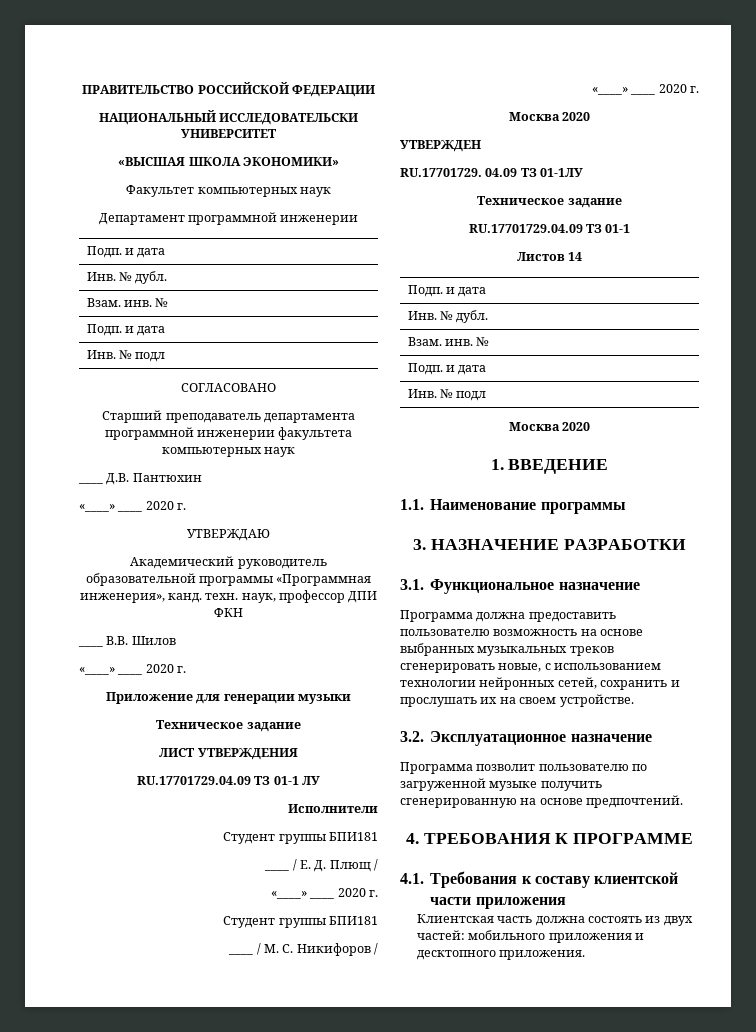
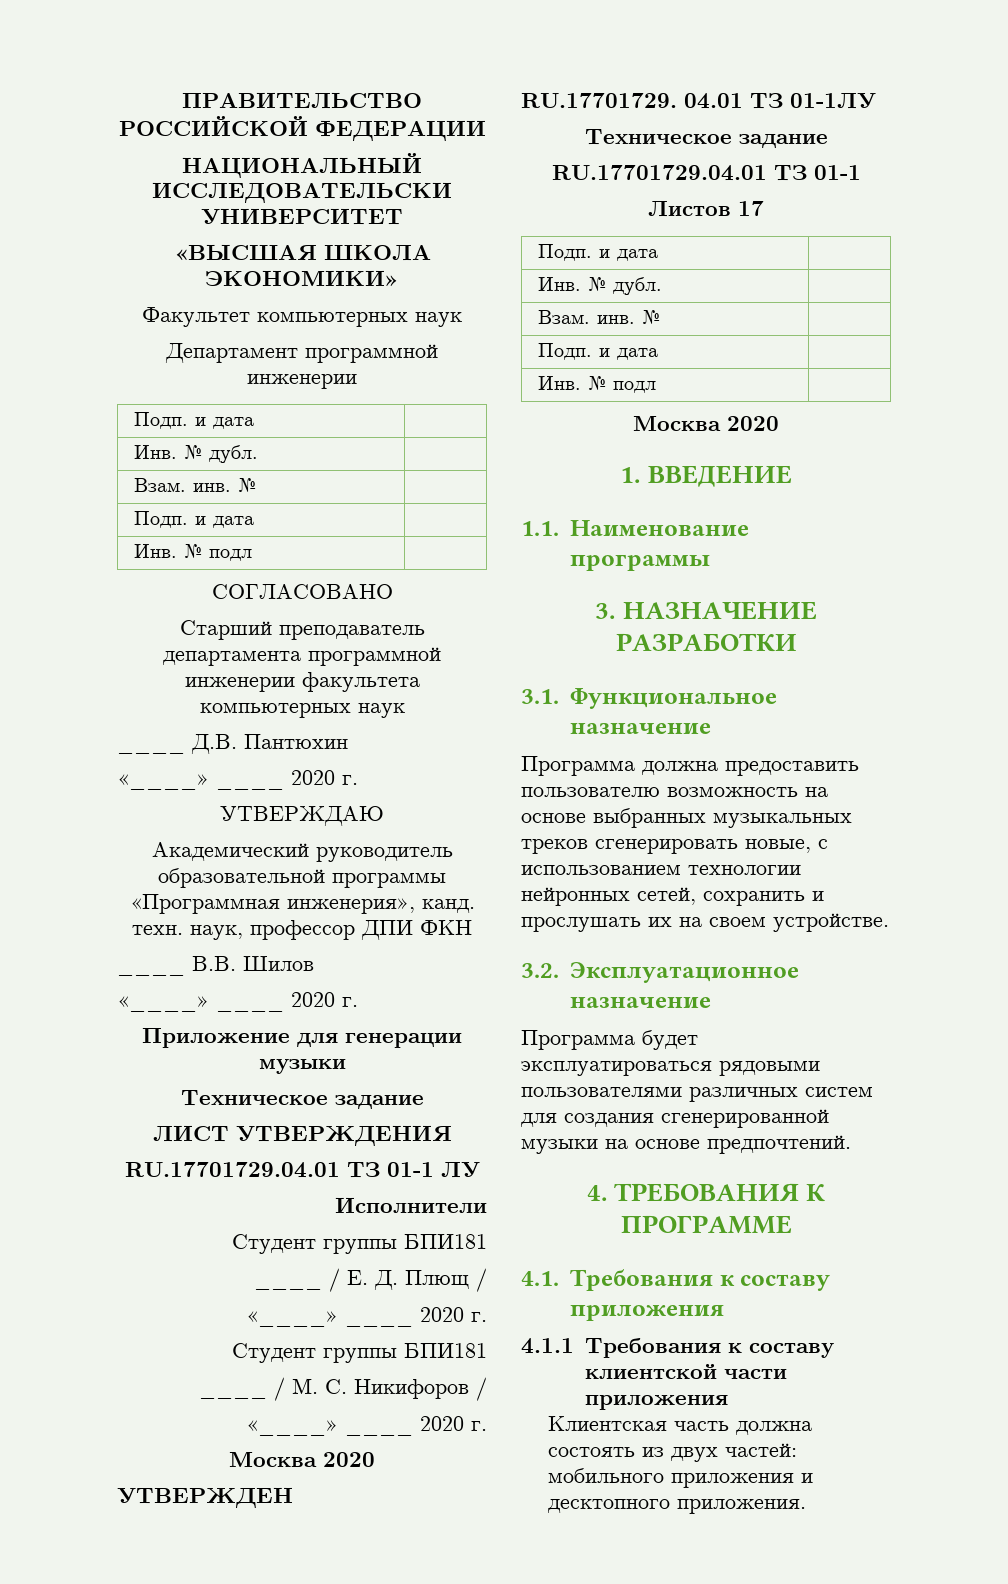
[136,776,251,785] RU.17701729.04.09 -> [124,1162,340,1178] RU.17701729.04.01
[485,168,518,177] 04.09 -> [684,93,743,109] 04.01
[468,224,583,233] RU.17701729.04.09 -> [551,165,767,181] RU.17701729.04.01
[568,252,583,261] 14 -> [738,201,764,216] 17
[476,764,648,771] [400,778,602,791] [400,798,517,808] позволит пользователю по загруженной музыке получить сгенерированную -> [642,1030,698,1050] [521,1061,820,1076] [521,1087,873,1102] [521,1109,829,1128] [521,1139,598,1154] будет эксплуатироваться рядовыми пользователями различных систем для создания сгенерированной музыки
(590, 882) none -> [569,1304,724,1321] [521,1338,834,1358] приложения // 4.1.1 Требования к составу

